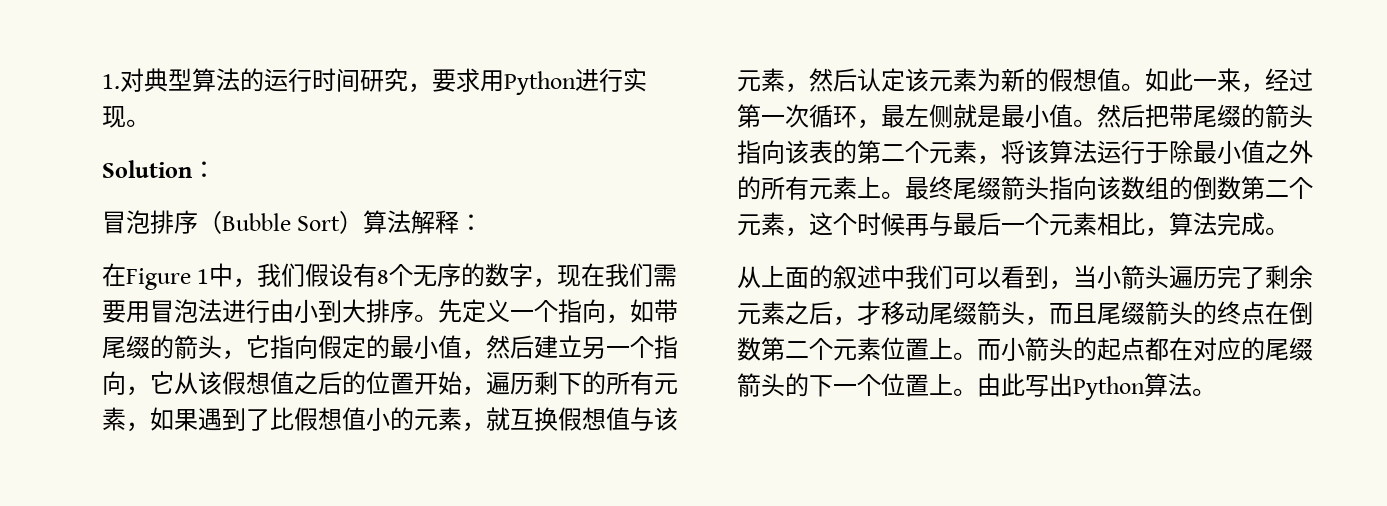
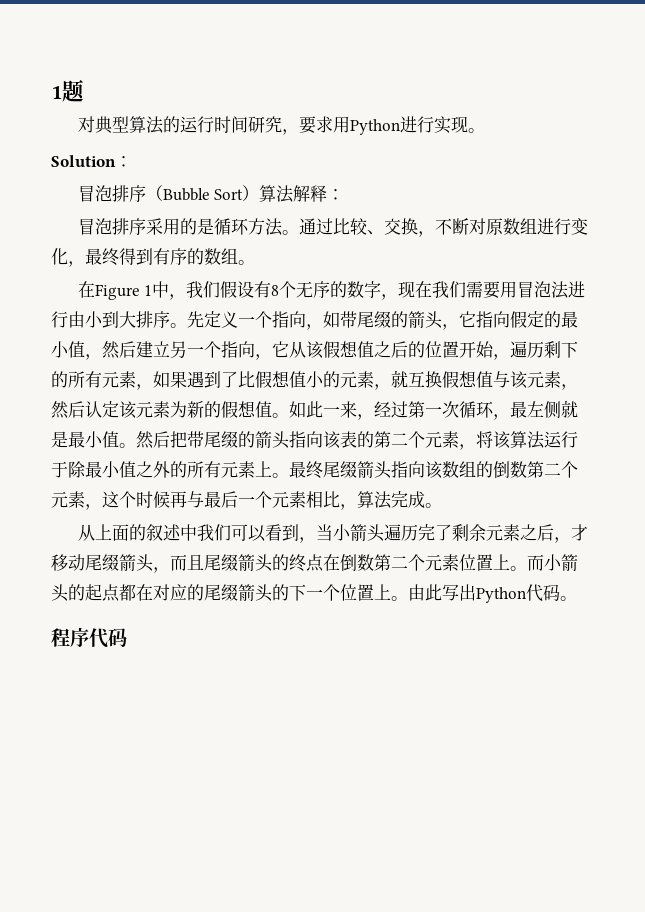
[102,74,120,89] 1. -> [51,79,84,102] 1题 //
(484, 222) none -> [77,218,588,237] [51,248,255,267] // 冒泡排序采用的是循环方法。通过比较、交换，不断对原数组进行变化，最终得到有序的数组。
[1144,373,1216,397] 算法。 -> [526,584,577,602] [51,627,127,648] 代码。 // 程序代码

